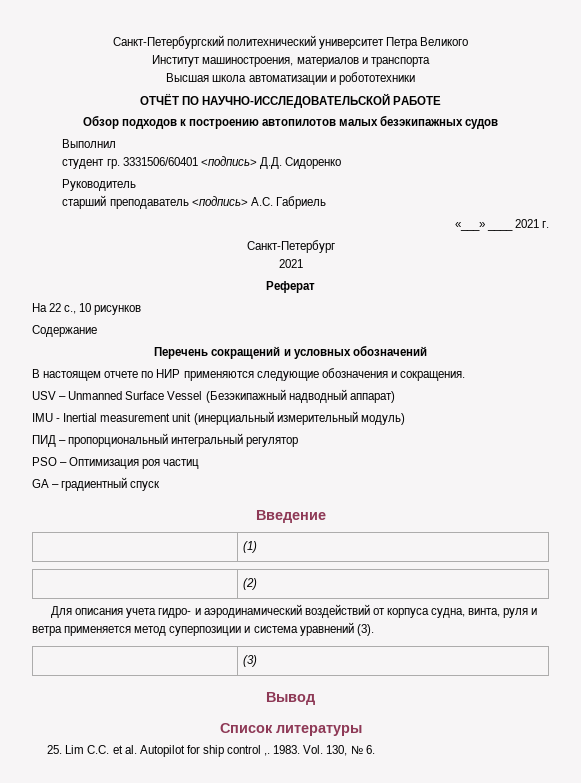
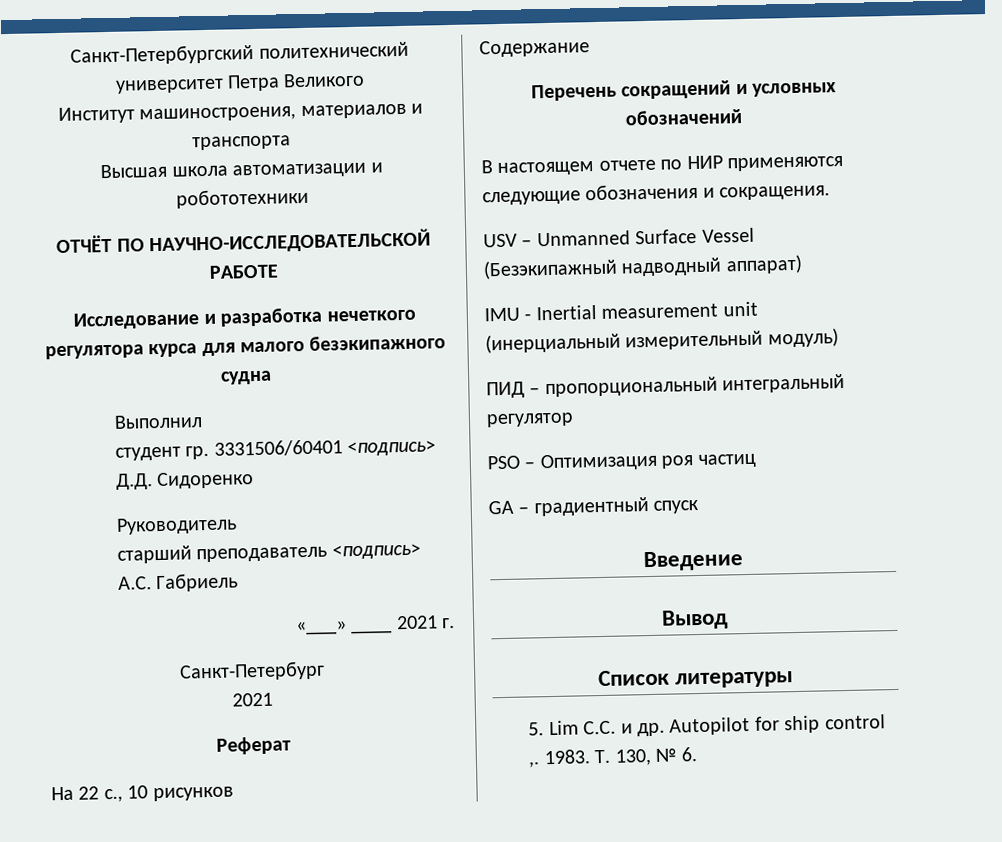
[82,115,499,129] Обзор подходов к построению автопилотов малых безэкипажных судов -> [73,307,416,330] [44,334,447,360] [220,370,272,385] Исследование и разработка нечеткого регулятора курса для малого безэкипажного судна
[243,541,258,553] [243,578,258,590] [51,604,538,618] [32,622,374,636] [243,655,258,667] // | (1) // | (2) // Для описания учета гидро- и аэродинамический воздействий от корпуса судна, винта, руля и ветра применяется метод суперпозиции и система уравнений (3). // | (3) -> (744, 561) none
[47,745,63,754] 25. -> [528,722,545,736] 5.
[112,745,137,754] et al. -> [620,722,666,737] и др.
[303,745,324,754] Vol. -> [594,749,612,764] Т.

